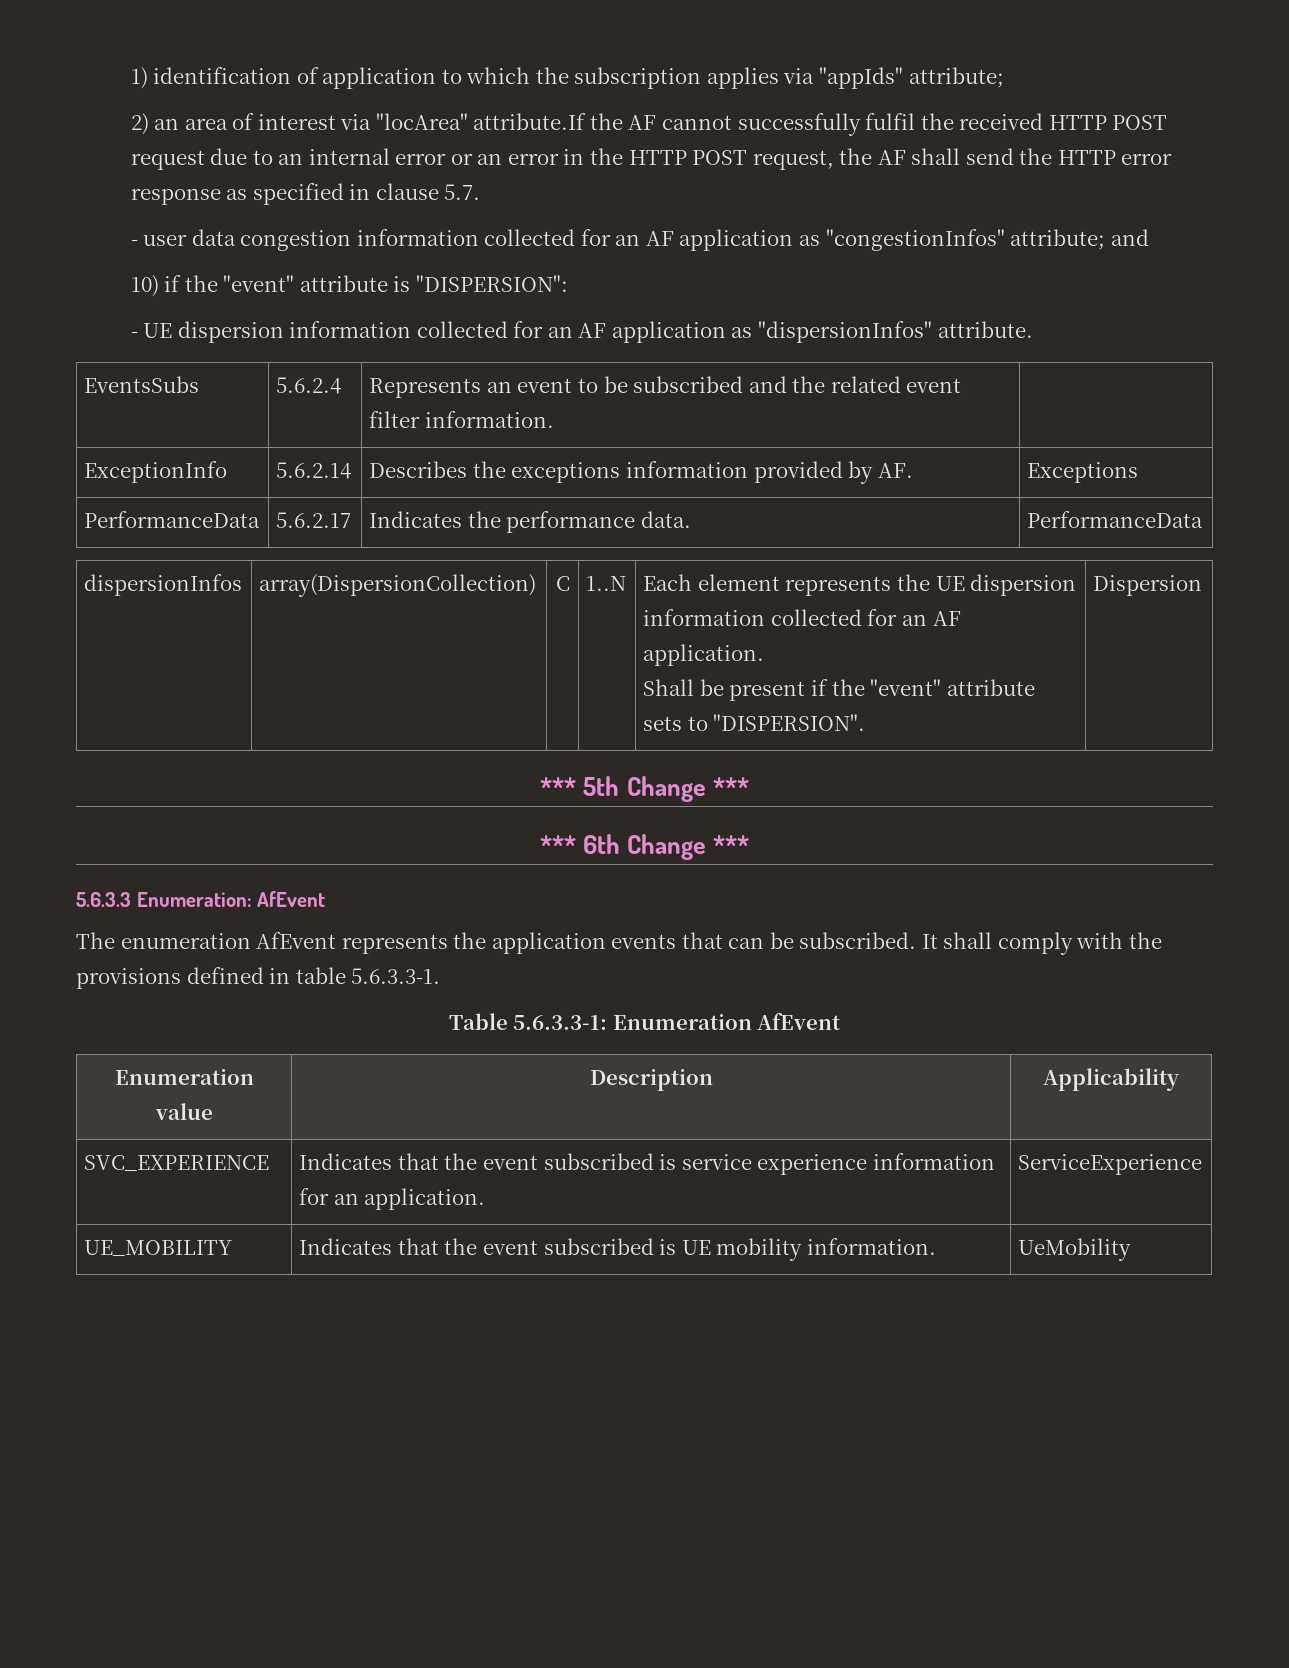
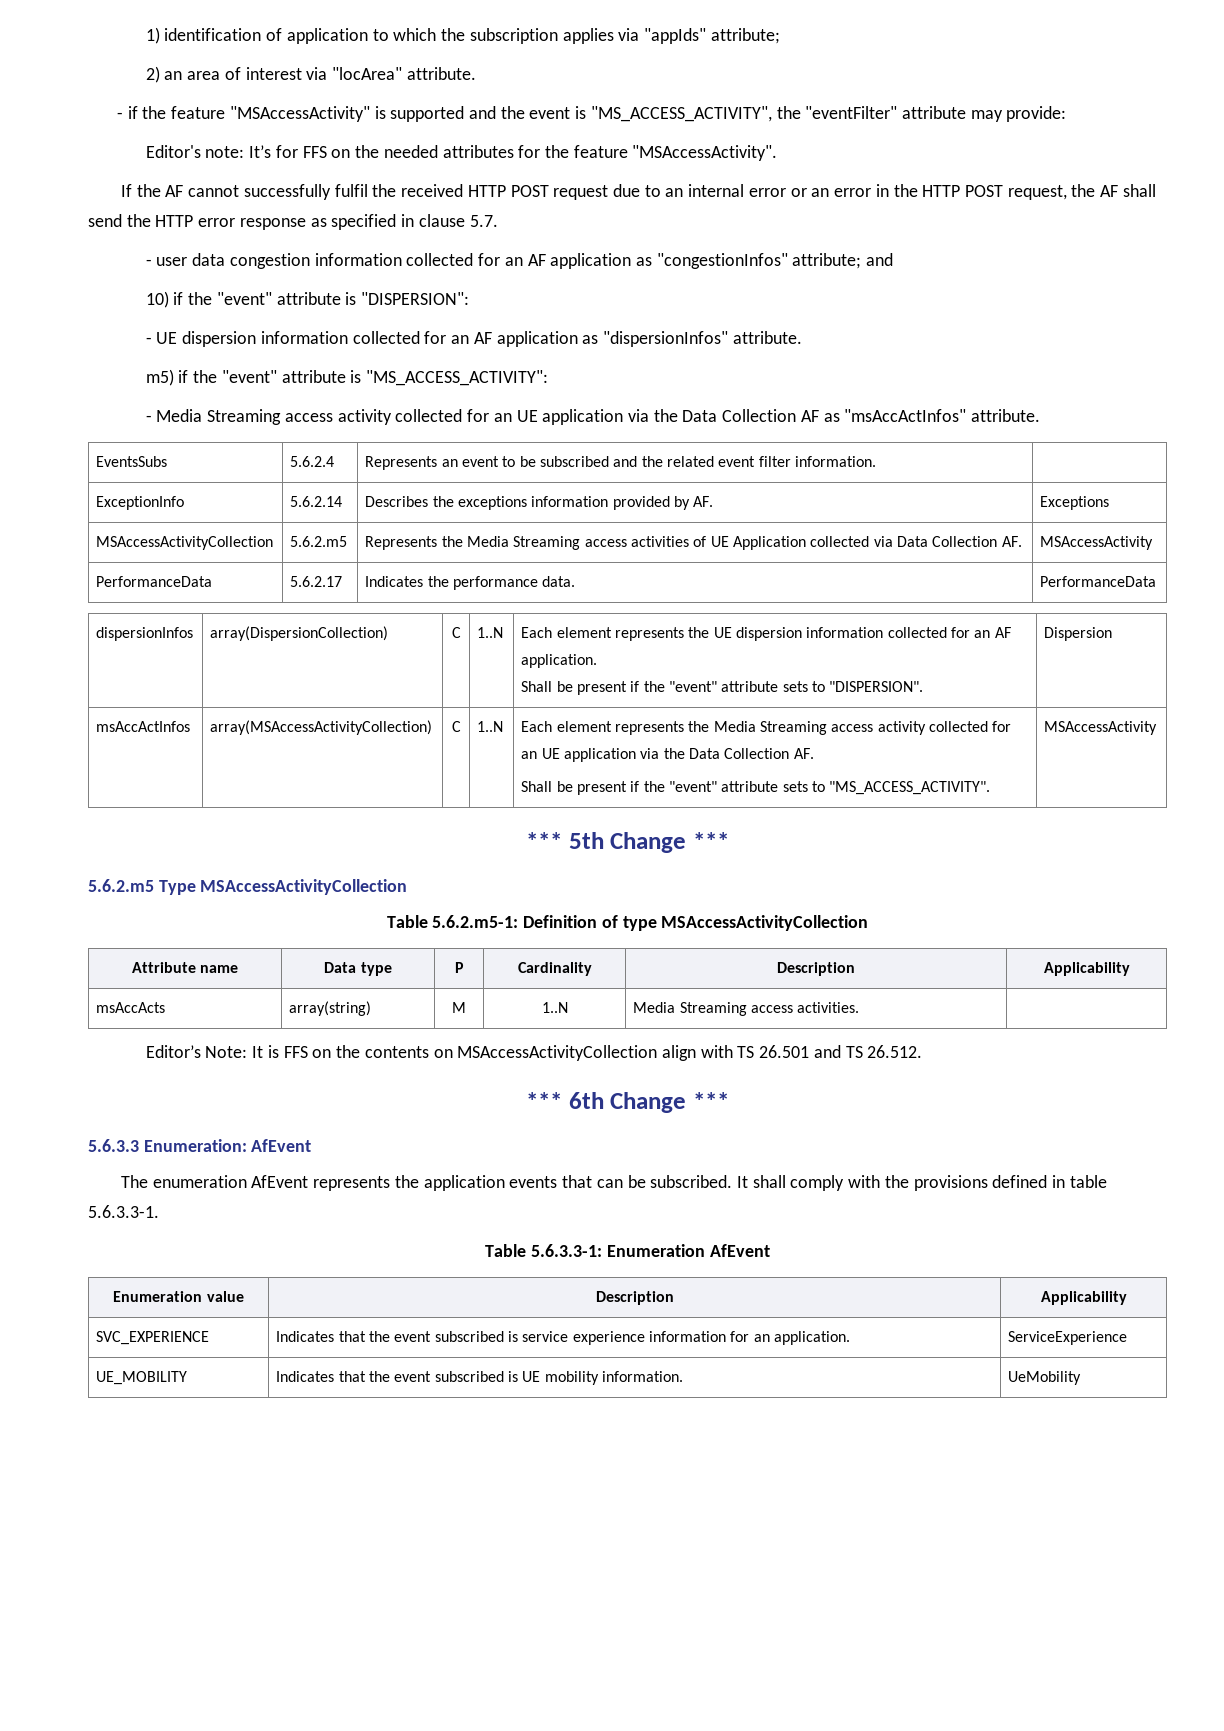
[473,113,587,130] attribute.If -> [406,67,476,80] [116,106,1067,122] [145,145,778,161] [121,184,133,197] attribute. // - if the feature "MSAccessActivity" is supported and the event is "MS_ACCESS_ACTIVITY", the "eventFilter" attribute may provide: // Editor's note: It’s for FFS on the needed attributes for the feature "MSAccessActivity". // If
(1033, 329) none -> [145,369,549,386] [145,409,1041,425] // m5) if the "event" attribute is "MS_ACCESS_ACTIVITY": // - Media Streaming access activity collected for an UE application via the Data Collection AF as "msAccActInfos" attribute.
(1139, 472) none -> [96,536,274,550] [290,536,348,547] [365,536,1022,550] [1040,536,1154,550] // MSAccessActivityCollection | 5.6.2.m5 | Represents the Media Streaming access activities of UE Application collected via Data Collection AF. | MSAccessActivity
[540,776,749,802] // *** 5th Change *** -> [96,721,191,732] [210,720,433,735] [451,721,461,732] [477,721,504,732] [521,721,1012,735] [521,748,814,762] [521,781,991,795] [1044,721,1158,735] [526,832,729,853] [88,879,408,895] [386,915,869,931] [131,962,239,973] [324,962,392,976] [454,962,464,973] [517,962,592,976] [777,962,855,976] [1043,962,1130,976] [96,1002,166,1013] [289,1001,372,1016] [452,1002,466,1013] [541,1002,568,1013] [633,1002,860,1016] [145,1045,923,1061] // msAccActInfos | array(MSAccessActivityCollection) | C | 1..N | Each element represents the Media Streaming access activity collected for an UE application via the Data Collection AF. // Shall be present if the "event" attribute sets to "MS_ACCESS_ACTIVITY". | MSAccessActivity // *** 5th Change *** // 5.6.2.m5 Type MSAccessActivityCollection // Table 5.6.2.m5-1: Definition of type MSAccessActivityCollection // Attribute name | Data type | P | Cardinality | Description | Applicability // msAccActs | array(string) | M | 1..N | Media Streaming access activities. | // Editor’s Note: It is FFS on the contents on MSAccessActivityCollection align with TS 26.501 and TS 26.512.

